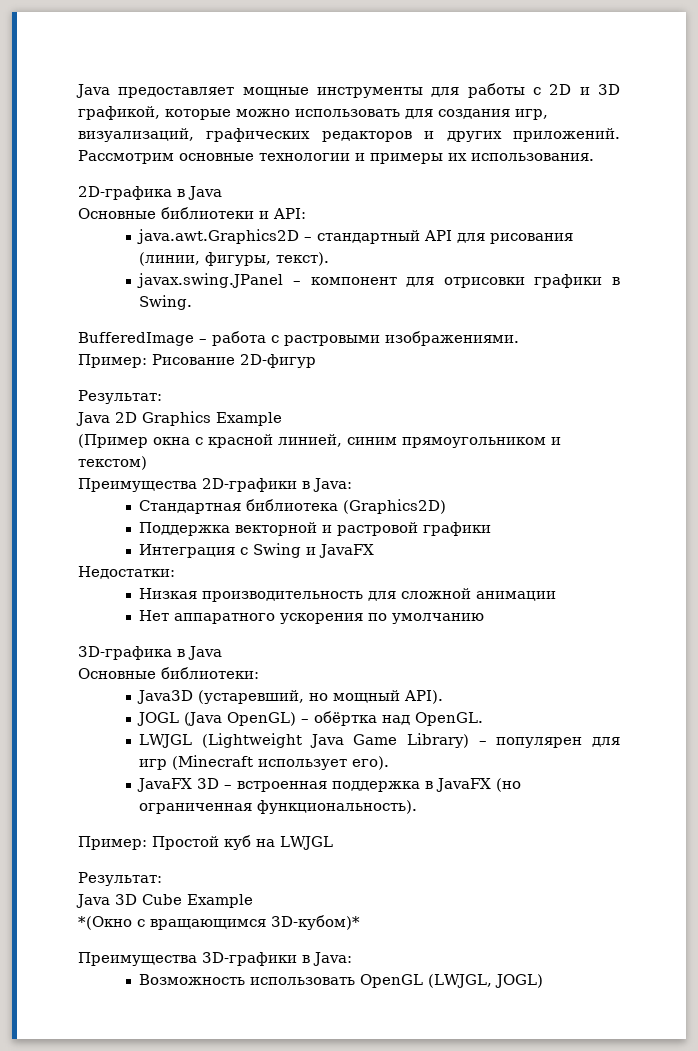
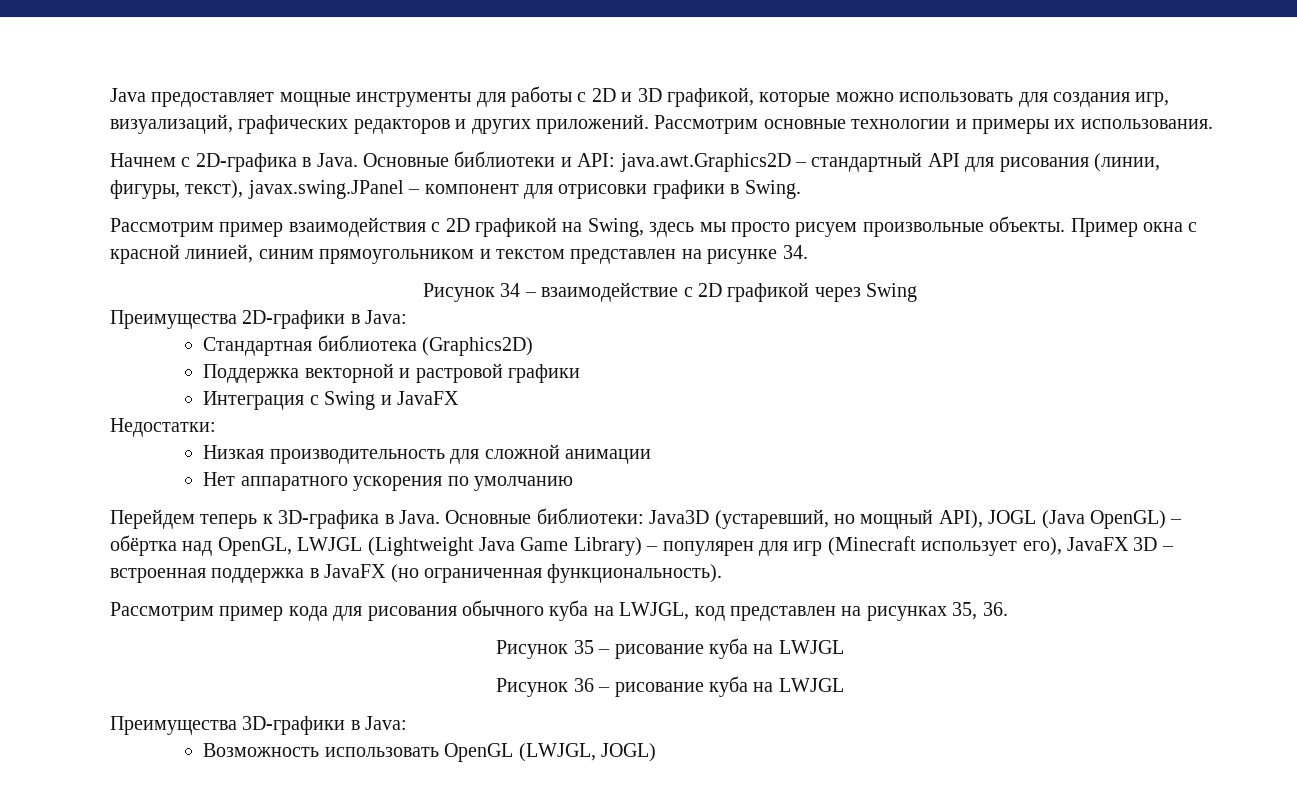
(594, 157) none -> [110,153,191,167] Начнем с
[188,186,222,200] Java // -> [316,153,358,167] Java.
(306, 213) // -> (616, 160) none
[276,252,330,266] текст). // -> [185,180,244,199] текст),
[78,331,519,346] [78,354,316,368] [78,390,162,404] [76,411,282,426] [78,434,148,448] BufferedImage – работа с растровыми изображениями. // Пример: Рисование 2D-фигур // Результат: // Java 2D Graphics Example // (Пример -> [110,216,1138,237] Рассмотрим пример взаимодействия с 2D графикой на Swing, здесь мы просто рисуем произвольные объекты. Пример
[78,456,147,470] текстом) -> [496,245,808,264] [422,282,918,302] текстом представлен на рисунке 34. // Рисунок 34 – взаимодействие с 2D графикой через Swing
(485, 618) none -> [110,509,273,529] Перейдем теперь к
[188,646,222,660] Java // -> [399,510,440,524] Java.
(259, 673) // -> (644, 516) none
[404,690,444,704] API). // -> [938,510,983,529] API),
[415,712,484,726] OpenGL. // -> [217,537,292,556] OpenGL,
[352,756,390,770] его). // -> [1022,537,1062,556] его),
[78,835,333,850] [78,872,162,886] [76,894,253,908] [78,915,360,930] Пример: Простой куб на LWJGL // Результат: // Java 3D Cube Example // *(Окно с вращающимся 3D-кубом)* -> [110,600,1008,621] [496,638,844,659] [496,676,844,697] Рассмотрим пример кода для рисования обычного куба на LWJGL, код представлен на рисунках 35, 36. // Рисунок 35 – рисование куба на LWJGL // Рисунок 36 – рисование куба на LWJGL

